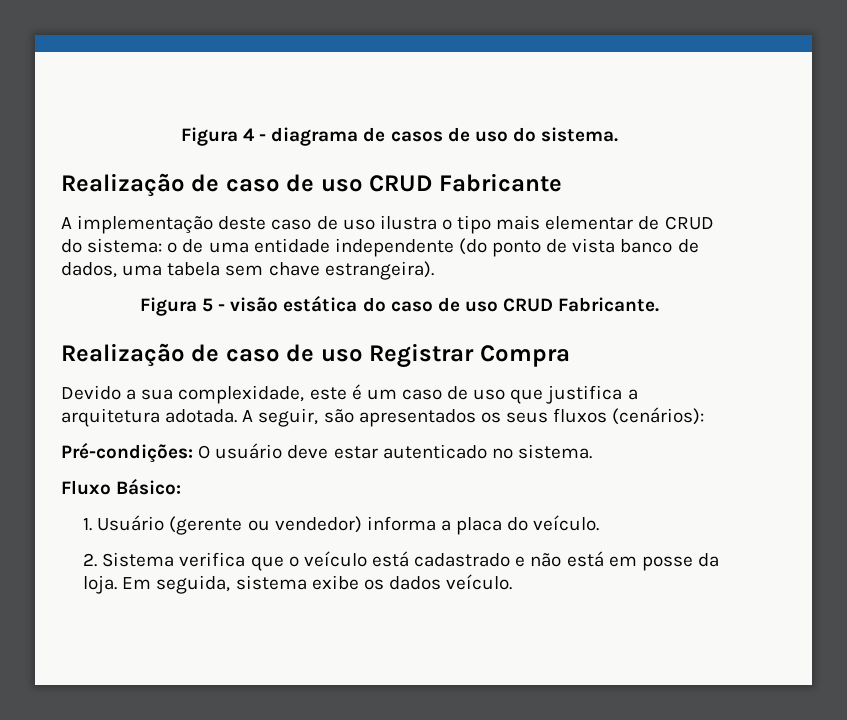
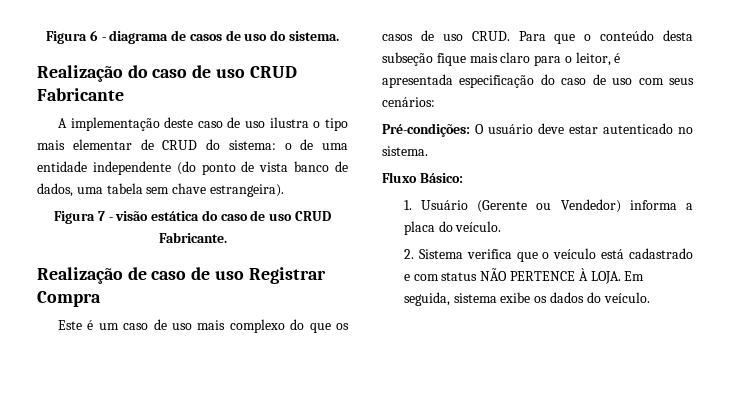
[180,127,256,146] Figura 4 -> [45,30,98,44] Figura 6
[191,174,220,192] de -> [127,65,148,78] do
[201,298,213,312] 5 -> [97,211,105,221] 7
[61,385,347,404] Devido a sua complexidade, este -> [57,320,82,330] Este
[510,385,638,404] [61,407,705,427] que justifica a arquitetura adotada. A seguir, são apresentados os seus fluxos (cenários): -> [197,319,349,333] [382,30,693,44] [382,52,621,66] [382,74,694,88] [382,97,435,107] mais complexo do que os casos de uso CRUD. Para que o conteúdo desta subseção fique mais claro para o leitor, é apresentada especificação do caso de uso com seus cenários:
[169,516,362,535] (gerente ou vendedor) -> [477,199,621,213] (Gerente ou Vendedor)
[530,551,719,571] [83,575,118,594] não está em posse da loja. -> [413,268,621,284] com status NÃO PERTENCE À LOJA.
(442, 583) none -> [586,292,601,303] do

